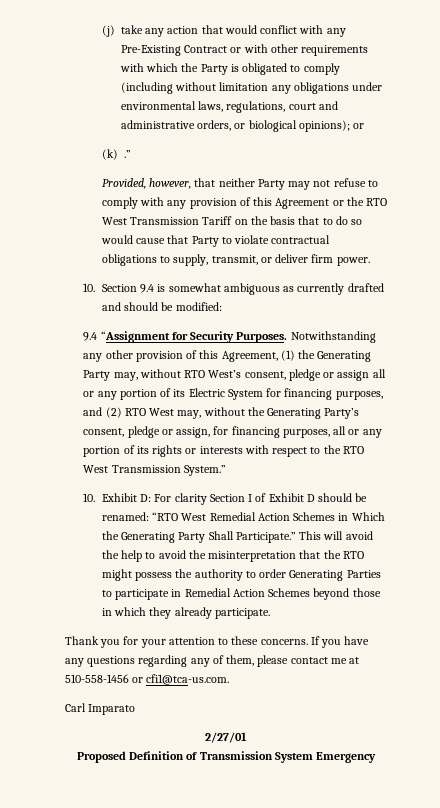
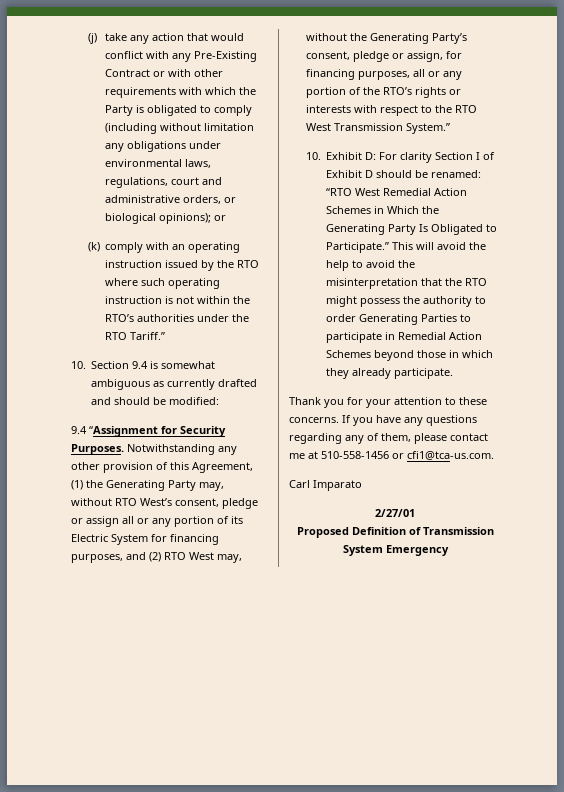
[123,150,131,158] [101,178,378,190] [101,197,387,209] [101,216,362,225] [100,235,331,247] [101,254,370,266] .” // Provided, however, that neither Party may not refuse to comply with any provision of this Agreement or the RTO West Transmission Tariff on the basis that to do so would cause that Party to violate contractual obligations to supply, transmit, or deliver firm power. -> [105,242,241,253] [105,260,260,271] [105,278,221,289] [105,296,251,304] [105,314,250,322] [105,332,166,340] comply with an operating instruction issued by the RTO where such operating instruction is not within the RTO’s authorities under the RTO Tariff.”
[136,446,149,454] its -> [362,87,412,95] the RTO’s
[208,531,234,540] Shall -> [419,224,498,235] Is Obligated to

